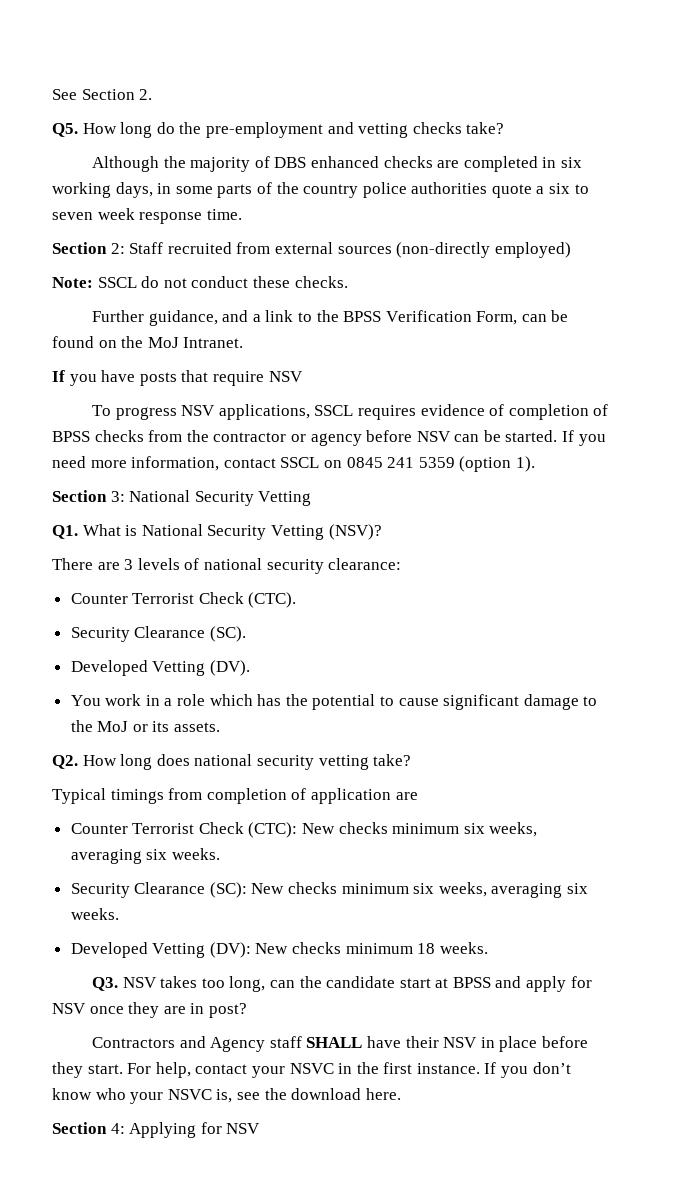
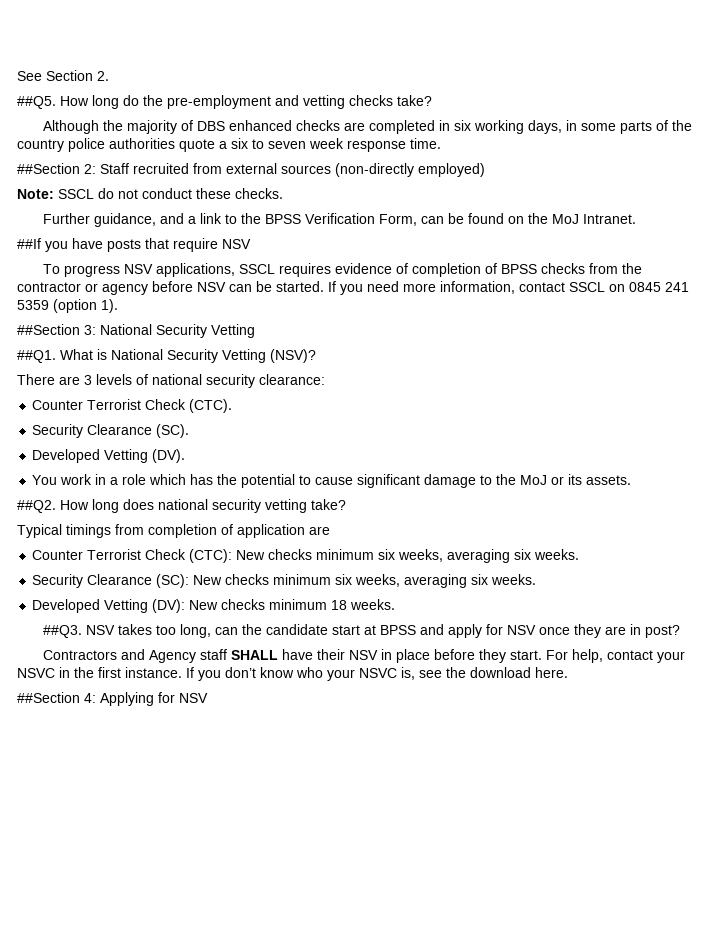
[52,123,78,137] Q5. -> [17,96,56,109] ##Q5.
[52,242,107,254] Section -> [17,163,80,174] ##Section
[52,370,65,382] If -> [17,238,41,249] ##If
[52,490,107,502] Section -> [17,324,80,335] ##Section
[52,525,78,539] Q1. -> [17,350,56,363] ##Q1.
[52,755,78,769] Q2. -> [17,500,56,513] ##Q2.
[91,977,118,991] Q3. -> [42,625,82,638] ##Q3.
[52,1122,107,1134] Section -> [17,692,80,703] ##Section

